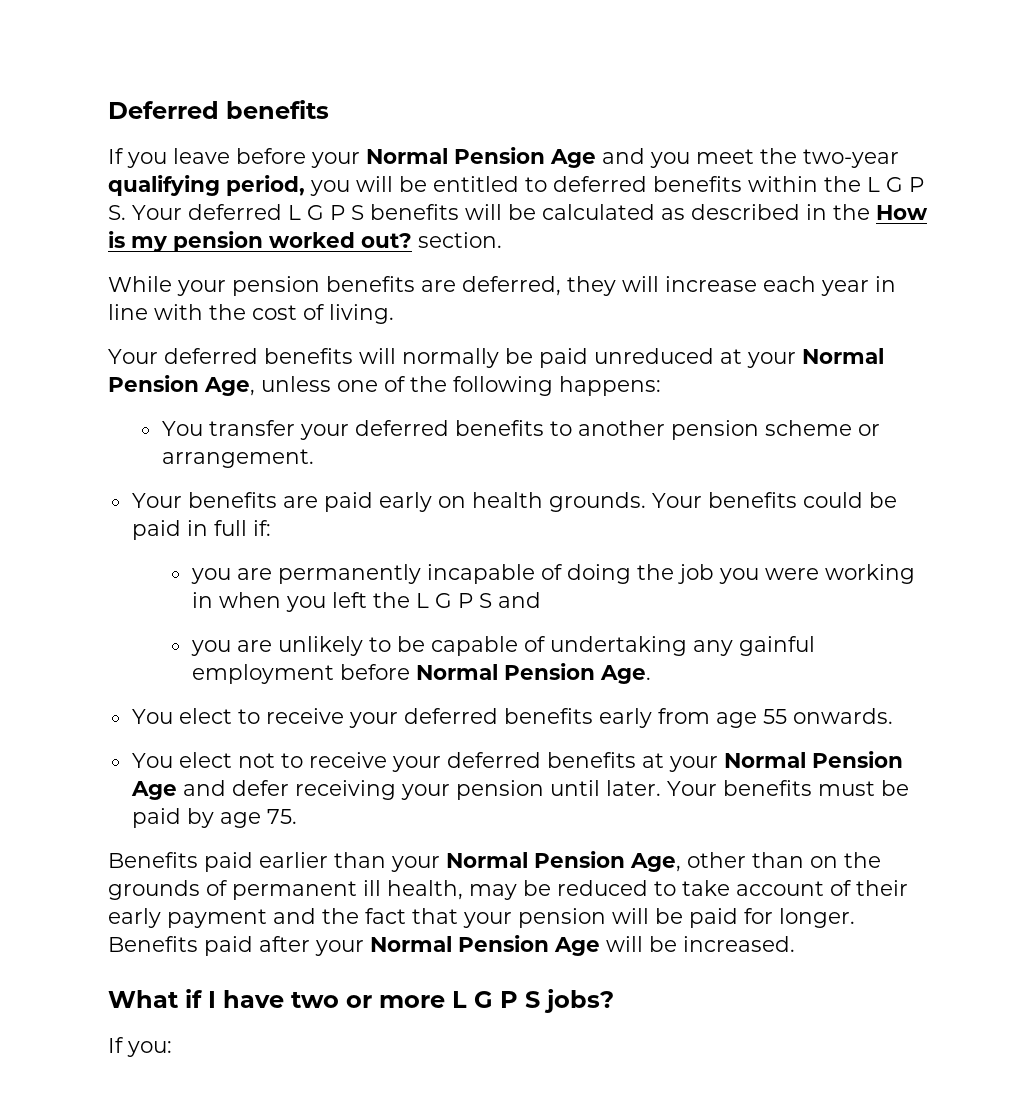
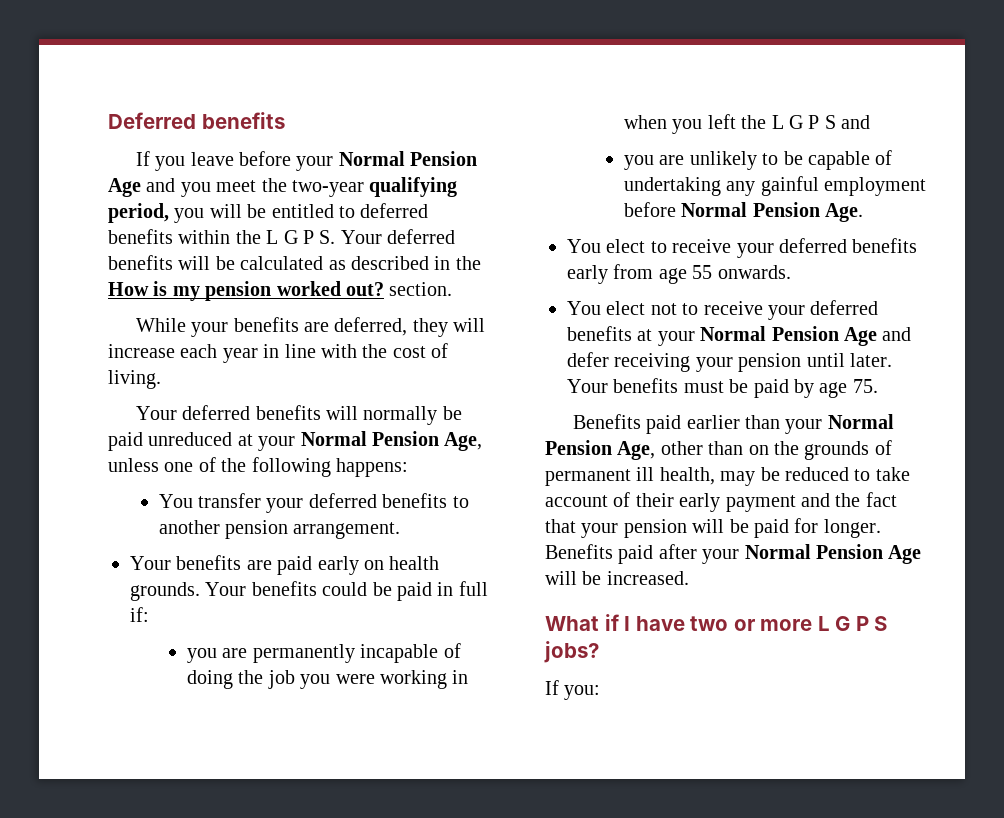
[288,205,364,220] L G P S -> (456, 236) none
[232,276,320,296] pension -> (229, 329) none
[764,420,880,436] scheme or -> (288, 529) none

